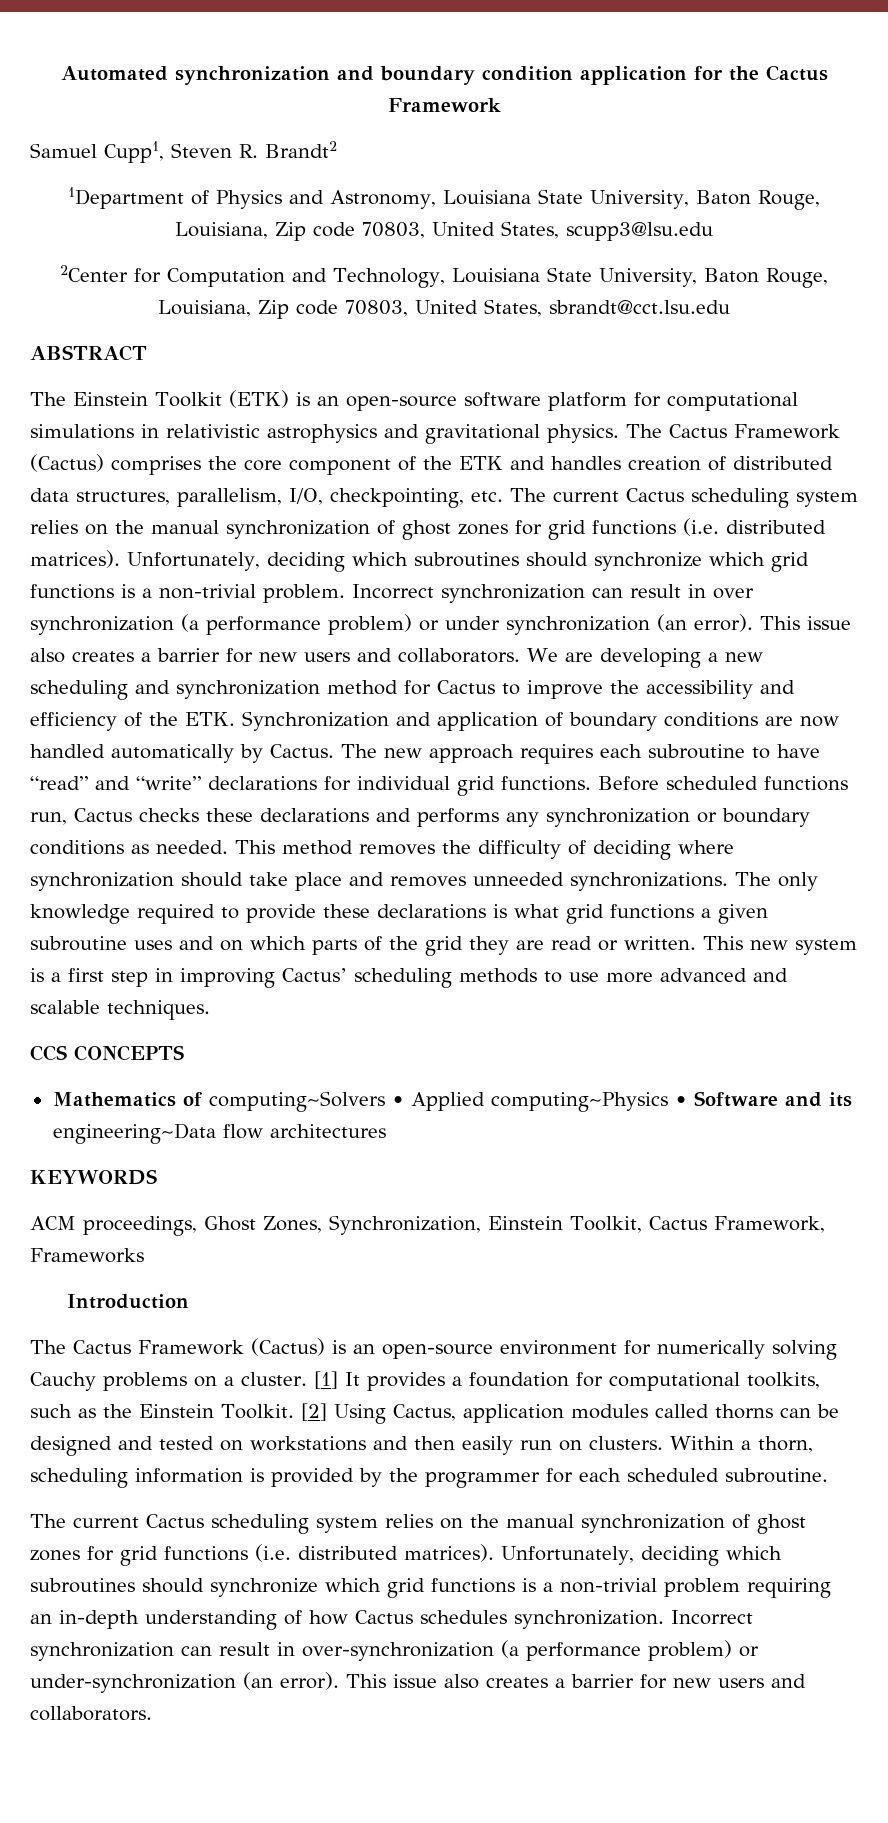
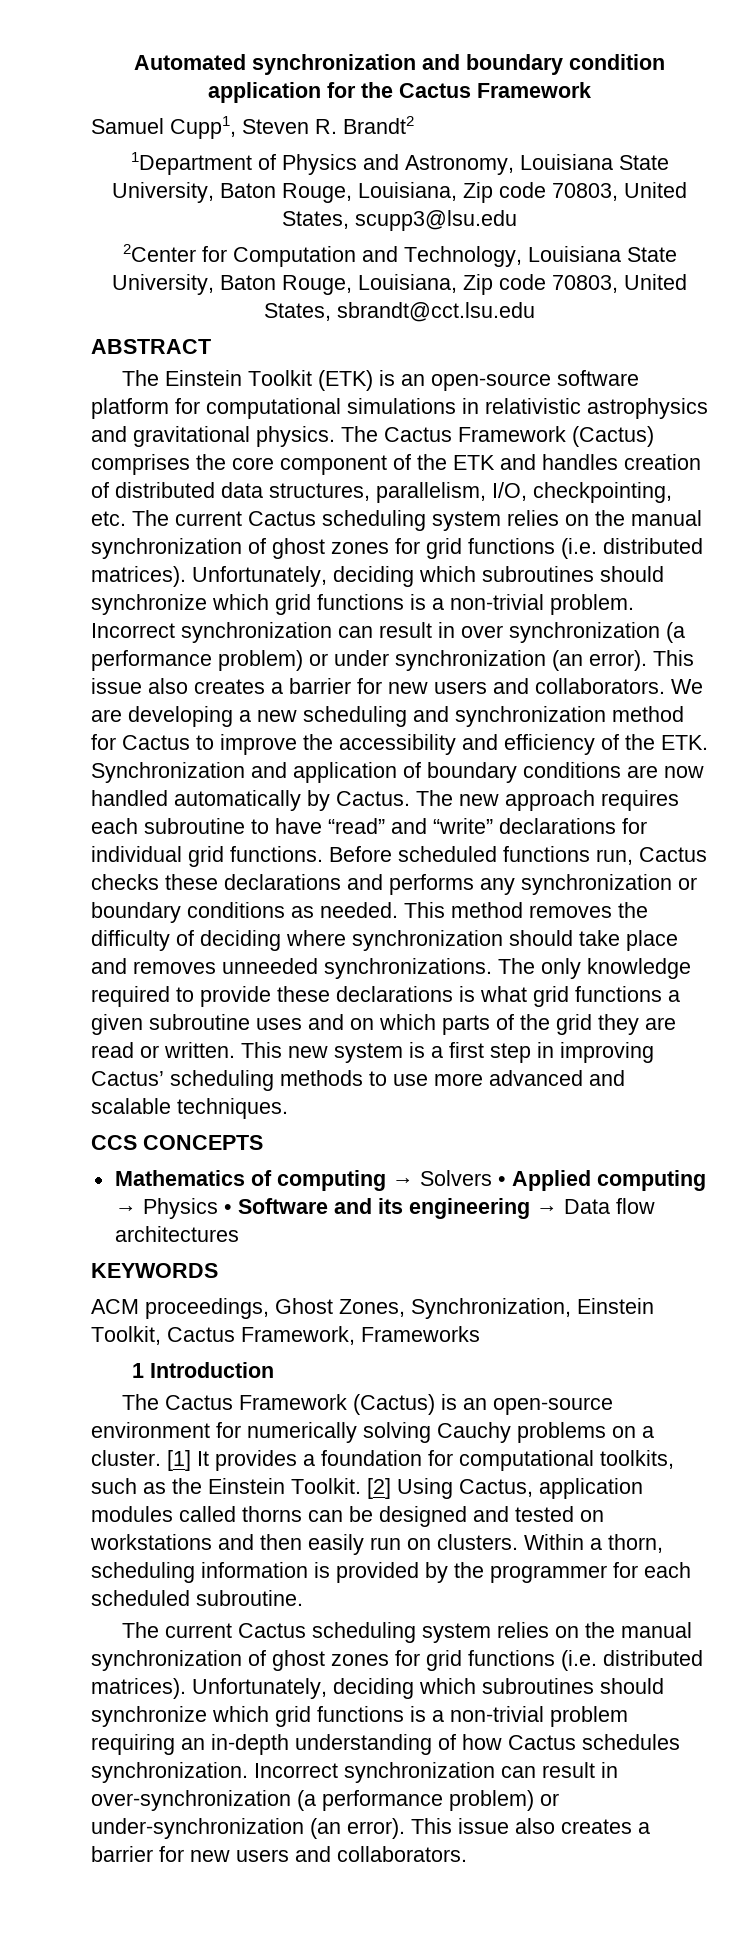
[208,1091,668,1112] computing~Solvers • Applied computing~Physics -> [276,1170,706,1191] [114,1198,218,1219] computing → Solvers • Applied computing → Physics
[52,1123,216,1144] engineering~Data -> [408,1198,610,1219] engineering → Data
(144, 1255) none -> [132,1363,145,1378] 1

